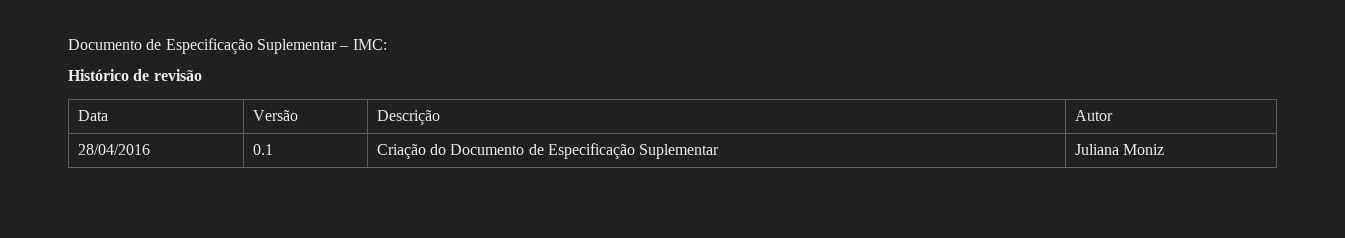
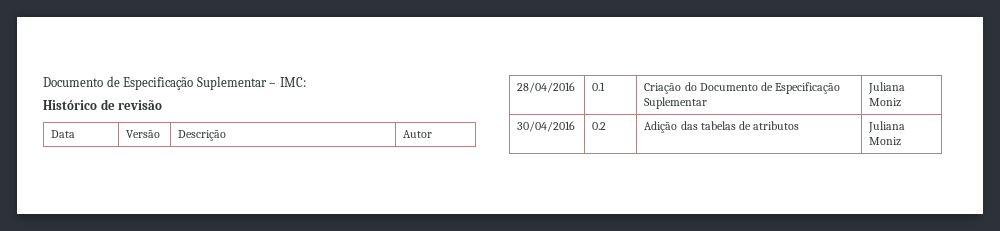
(1165, 149) none -> [517,121,576,132] [592,122,607,130] [644,121,799,133] [868,121,906,133] [869,137,902,146] // 30/04/2016 | 0.2 | Adição das tabelas de atributos | Juliana Moniz

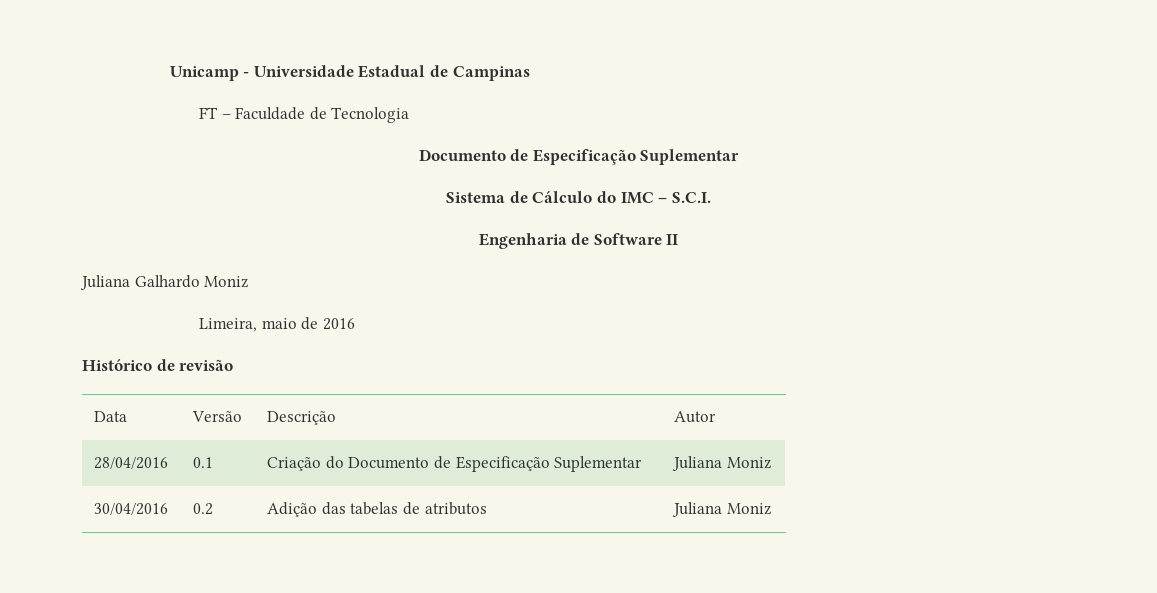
[43,76,306,90] Documento de Especificação Suplementar – IMC: -> [169,65,530,81] [198,107,410,123] [418,149,740,165] [446,191,711,204] [478,233,679,249] [80,275,249,290] [198,317,355,332] Unicamp - Universidade Estadual de Campinas // FT – Faculdade de Tecnologia // Documento de Especificação Suplementar // Sistema de Cálculo do IMC – S.C.I. // Engenharia de Software II // Juliana Galhardo Moniz // Limeira, maio de 2016

